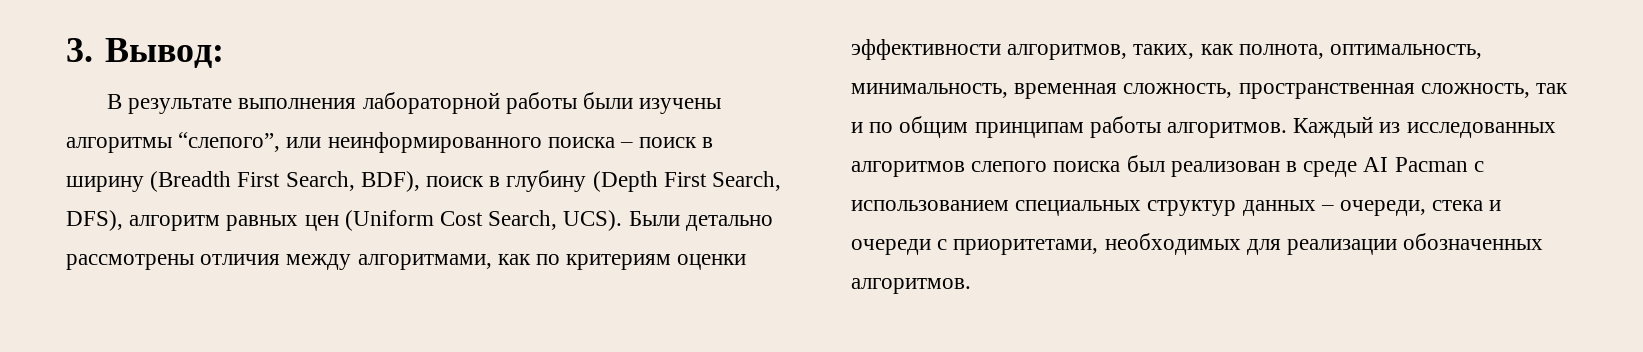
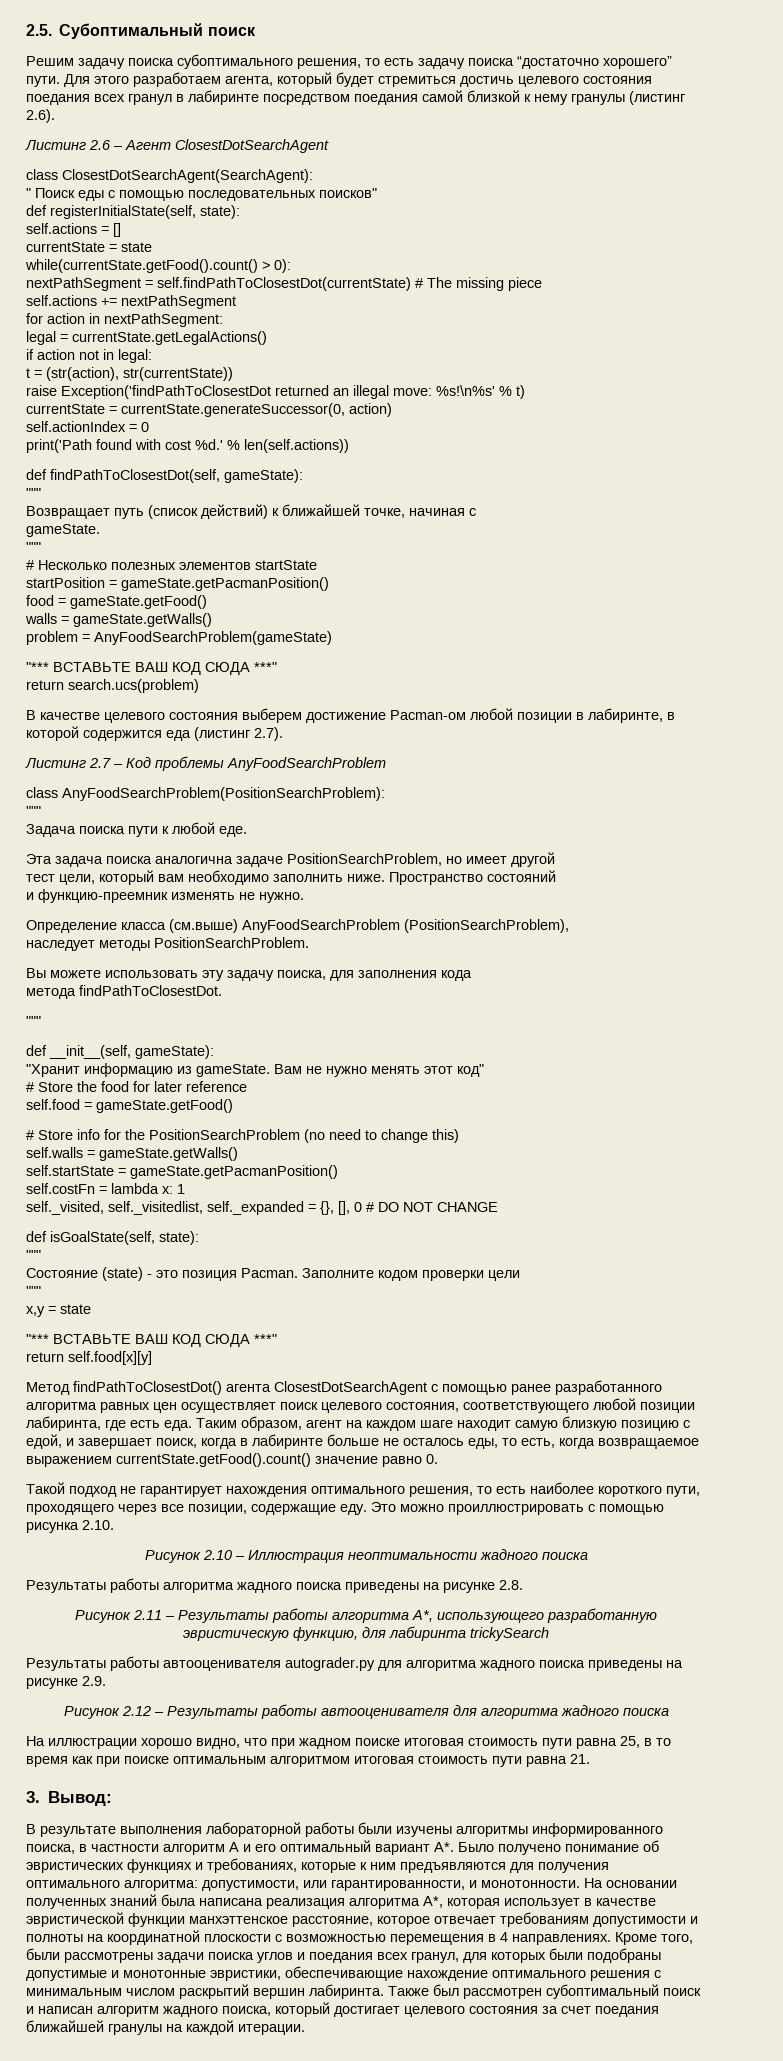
(66, 50) none -> [26,23,256,39] [26,54,672,69] [26,72,652,87] [26,90,685,105] [26,109,55,123] [25,139,329,153] [26,169,313,183] [26,188,377,201] [26,205,240,219] [26,223,121,237] [26,242,152,252] [25,259,291,273] [26,277,542,291] [26,295,236,309] [26,313,223,327] [26,331,267,345] [26,349,152,363] [26,367,233,381] [26,385,525,399] [26,403,392,417] [26,421,149,432] [26,439,349,453] [26,469,303,483] [26,488,41,498] [26,504,476,519] [26,524,100,537] [26,542,41,552] [26,560,317,570] [26,577,329,591] [26,595,207,609] [25,613,212,627] [26,631,332,645] [26,662,277,675] [26,679,199,693] [26,708,675,723] [26,726,283,741] [25,756,386,771] [26,787,385,801] [26,806,41,816] [26,822,247,837] [26,852,555,867] [26,870,556,885] [26,889,304,903] [26,919,569,933] [26,937,309,951] [26,968,472,981] [26,985,222,999] [26,1016,41,1026] [26,1045,214,1059] [26,1063,484,1077] [26,1081,247,1092] [26,1099,233,1113] [26,1129,459,1143] [26,1147,238,1161] [26,1165,338,1179] [26,1183,185,1194] [26,1201,498,1215] [26,1231,199,1245] [26,1250,41,1260] [26,1267,520,1281] [26,1286,41,1296] [26,1304,91,1317] [26,1334,277,1347] [26,1351,152,1365] [26,1380,662,1395] [26,1398,695,1413] [26,1416,690,1431] [26,1434,699,1449] [26,1453,438,1467] [26,1482,700,1497] [26,1502,664,1515] [26,1520,114,1533] [144,1549,588,1563] [26,1578,523,1593] [75,1608,657,1623] [183,1626,549,1641] [26,1656,683,1671] [26,1676,106,1689] [63,1704,669,1719] [26,1736,671,1749] [26,1754,590,1767] 2.5. Субоптимальный поиск // Решим задачу поиска субоптимального решения, то есть задачу поиска “достаточно хорошего” пути. Для этого разработаем агента, который будет стремиться достичь целевого состояния поедания всех гранул в лабиринте посредством поедания самой близкой к нему гранулы (листинг 2.6). // Листинг 2.6 – Агент ClosestDotSearchAgent // class ClosestDotSearchAgent(SearchAgent): // " Поиск еды с помощью последовательных поисков" // def registerInitialState(self, state): // self.actions = [] // currentState = state // while(currentState.getFood().count() > 0): // nextPathSegment = self.findPathToClosestDot(currentState) # The missing piece // self.actions += nextPathSegment // for action in nextPathSegment: // legal = currentState.getLegalActions() // if action not in legal: // t = (str(action), str(currentState)) // raise Exception('findPathToClosestDot returned an illegal move: %s!\n%s' % t) // currentState = currentState.generateSuccessor(0, action) // self.actionIndex = 0 // print('Path found with cost %d.' % len(self.actions)) // def findPathToClosestDot(self, gameState): // """ // Возвращает путь (список действий) к ближайшей точке, начиная с // gameState. // """ // # Несколько полезных элементов startState // startPosition = gameState.getPacmanPosition() // food = gameState.getFood() // walls = gameState.getWalls() // problem = AnyFoodSearchProblem(gameState) // "*** ВСТАВЬТЕ ВАШ КОД СЮДА ***" // return search.ucs(problem) // В качестве целевого состояния выберем достижение Pacman-ом любой позиции в лабиринте, в которой содержится еда (листинг 2.7). // Листинг 2.7 – Код проблемы AnyFoodSearchProblem // class AnyFoodSearchProblem(PositionSearchProblem): // """ // Задача поиска пути к любой еде. // Эта задача поиска аналогична задаче PositionSearchProblem, но имеет другой // тест цели, который вам необходимо заполнить ниже. Пространство состояний // и функцию-преемник изменять не нужно. // Определение класса (см.выше) AnyFoodSearchProblem (PositionSearchProblem), // наследует методы PositionSearchProblem. // Вы можете использовать эту задачу поиска, для заполнения кода // метода findPathToClosestDot. // """ // def __init__(self, gameState): // "Хранит информацию из gameState. Вам не нужно менять этот код" // # Store the food for later reference // self.food = gameState.getFood() // # Store info for the PositionSearchProblem (no need to change this) // self.walls = gameState.getWalls() // self.startState = gameState.getPacmanPosition() // self.costFn = lambda x: 1 // self._visited, self._visitedlist, self._expanded = {}, [], 0 # DO NOT CHANGE // def isGoalState(self, state): // """ // Состояние (state) - это позиция Pacman. Заполните кодом проверки цели // """ // x,y = state // "*** ВСТАВЬТЕ ВАШ КОД СЮДА ***" // return self.food[x][y] // Метод findPathToClosestDot() агента ClosestDotSearchAgent с помощью ранее разработанного алгоритма равных цен осуществляет поиск целевого состояния, соответствующего любой позиции лабиринта, где есть еда. Таким образом, агент на каждом шаге находит самую близкую позицию с едой, и завершает поиск, когда в лабиринте больше не осталось еды, то есть, когда возвращаемое выражением currentState.getFood().count() значение равно 0. // Такой подход не гарантирует нахождения оптимального решения, то есть наиболее короткого пути, проходящего через все позиции, содержащие еду. Это можно проиллюстрировать с помощью рисунка 2.10. // Рисунок 2.10 – Иллюстрация неоптимальности жадного поиска // Результаты работы алгоритма жадного поиска приведены на рисунке 2.8. // Рисунок 2.11 – Результаты работы алгоритма A*, использующего разработанную эвристическую функцию, для лабиринта trickySearch // Результаты работы автооценивателя autograder.py для алгоритма жадного поиска приведены на рисунке 2.9. // Рисунок 2.12 – Результаты работы автооценивателя для алгоритма жадного поиска // На иллюстрации хорошо видно, что при жадном поиске итоговая стоимость пути равна 25, в то время как при поиске оптимальным алгоритмом итоговая стоимость пути равна 21. //
[178,132,714,153] [66,170,782,192] [66,210,773,231] [66,254,747,270] [851,39,1483,60] [851,83,1569,99] [851,116,1556,138] [851,155,1484,177] [851,200,1502,216] [851,233,1544,255] [851,278,971,294] “слепого”, или неинформированного поиска – поиск в ширину (Breadth First Search, BDF), поиск в глубину (Depth First Search, DFS), алгоритм равных цен (Uniform Cost Search, UCS). Были детально рассмотрены отличия между алгоритмами, как по критериям оценки эффективности алгоритмов, таких, как полнота, оптимальность, минимальность, временная сложность, пространственная сложность, так и по общим принципам работы алгоритмов. Каждый из исследованных алгоритмов слепого поиска был реализован в среде AI Pacman с использованием специальных структур данных – очереди, стека и очереди с приоритетами, необходимых для реализации обозначенных алгоритмов. -> [532,1823,663,1837] [26,1840,659,1855] [26,1858,609,1873] [26,1878,677,1891] [26,1894,656,1909] [26,1912,698,1927] [26,1930,693,1945] [26,1948,661,1963] [26,1966,661,1981] [26,1984,701,1999] [26,2002,659,2017] [26,2020,305,2035] информированного поиска, в частности алгоритм A и его оптимальный вариант A*. Было получено понимание об эвристических функциях и требованиях, которые к ним предъявляются для получения оптимального алгоритма: допустимости, или гарантированности, и монотонности. На основании полученных знаний была написана реализация алгоритма A*, которая использует в качестве эвристической функции манхэттенское расстояние, которое отвечает требованиям допустимости и полноты на координатной плоскости с возможностью перемещения в 4 направлениях. Кроме того, были рассмотрены задачи поиска углов и поедания всех гранул, для которых были подобраны допустимые и монотонные эвристики, обеспечивающие нахождение оптимального решения с минимальным числом раскрытий вершин лабиринта. Также был рассмотрен субоптимальный поиск и написан алгоритм жадного поиска, который достигает целевого состояния за счет поедания ближайшей гранулы на каждой итерации.

